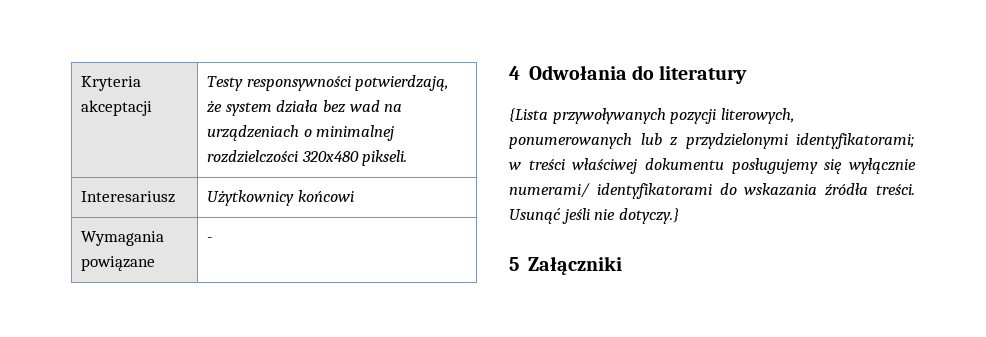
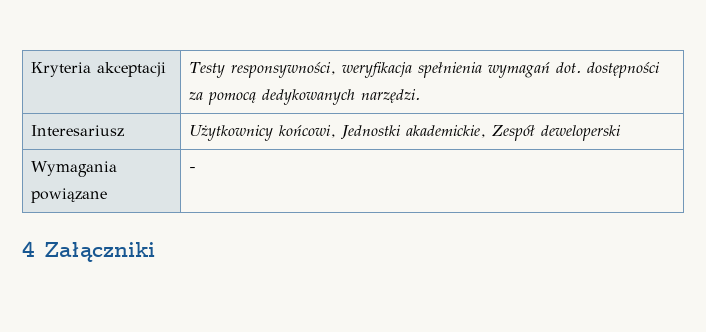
[246,75,450,91] [207,100,403,116] [207,125,395,141] [207,150,408,166] [81,191,176,203] [207,190,354,206] [81,231,165,246] [81,256,156,271] [207,237,213,242] [509,65,748,84] [509,108,795,124] [509,133,915,149] [509,158,916,174] [509,183,915,199] [509,208,679,224] [509,257,519,271] responsywności potwierdzają, że system działa bez wad na urządzeniach o minimalnej rozdzielczości 320x480 pikseli. // Interesariusz | Użytkownicy końcowi // Wymagania powiązane | - // 4 Odwołania do literatury // {Lista przywoływanych pozycji literowych, ponumerowanych lub z przydzielonymi identyfikatorami; w treści właściwej dokumentu posługujemy się wyłącznie numerami/ identyfikatorami do wskazania źródła treści. Usunąć jeśli nie dotyczy.} // 5 -> [231,62,661,78] [189,89,421,105] [31,125,125,137] [189,125,622,141] [31,161,118,177] [31,188,108,203] [189,167,197,172] [22,241,35,257] responsywności, weryfikacja spełnienia wymagań dot. dostępności za pomocą dedykowanych narzędzi. // Interesariusz | Użytkownicy końcowi, Jednostki akademickie, Zespół deweloperski // Wymagania powiązane | - // 4

